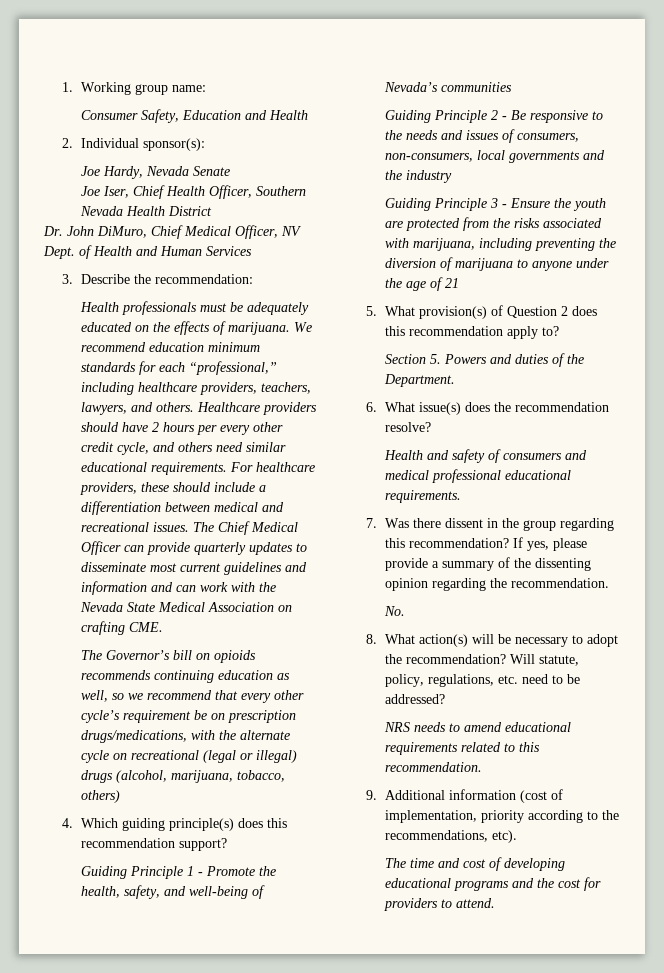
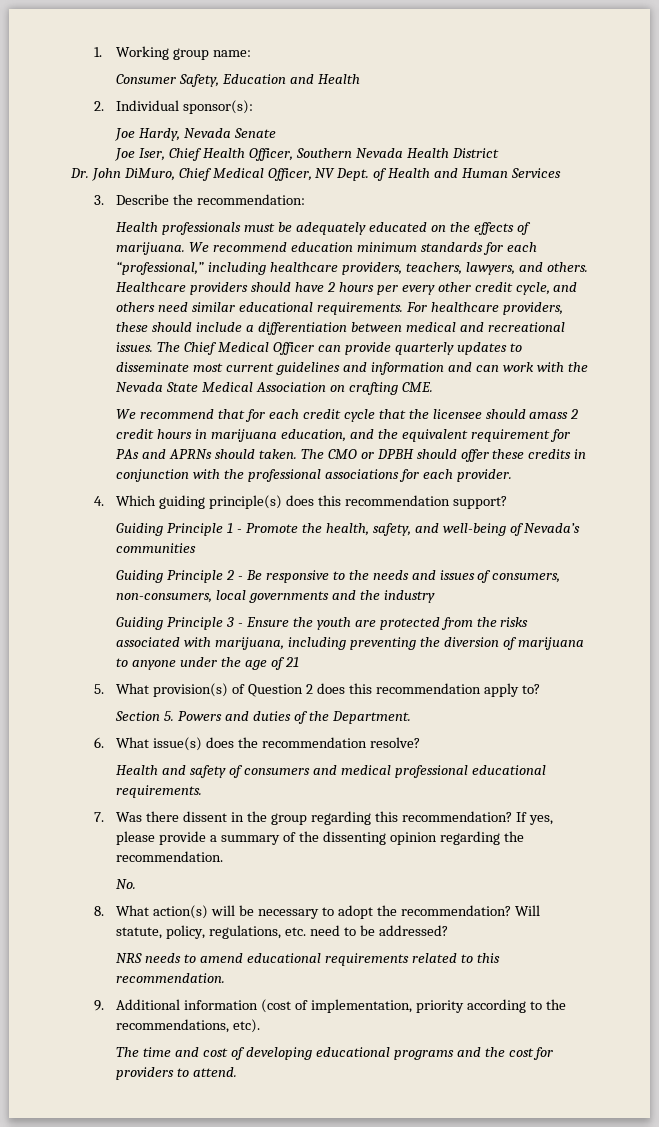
[80,650,256,663] [80,670,290,683] [80,690,304,703] [80,710,296,723] [80,730,290,743] [80,750,297,763] [80,770,285,783] [80,790,120,803] The Governor’s bill on opioids recommends continuing education as well, so we recommend that every other cycle’s requirement be on prescription drugs/medications, with the alternate cycle on recreational (legal or illegal) drugs (alcohol, marijuana, tobacco, others) -> [116,409,579,422] [116,429,570,442] [116,449,587,462] [116,469,512,482] We recommend that for each credit cycle that the licensee should amass 2 credit hours in marijuana education, and the equivalent requirement for PAs and APRNs should taken. The CMO or DPBH should offer these credits in conjunction with the professional associations for each provider.

